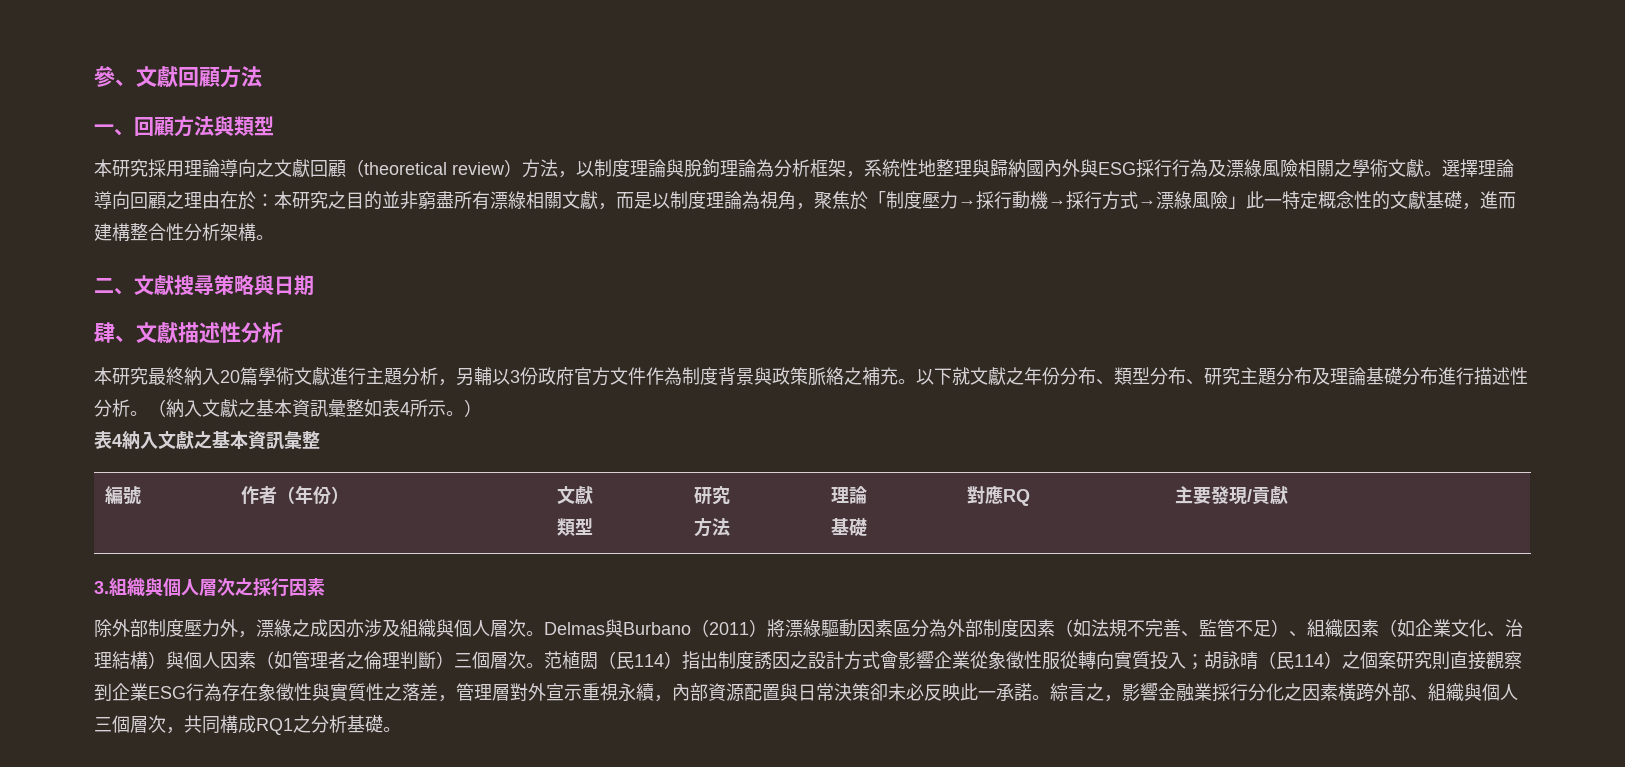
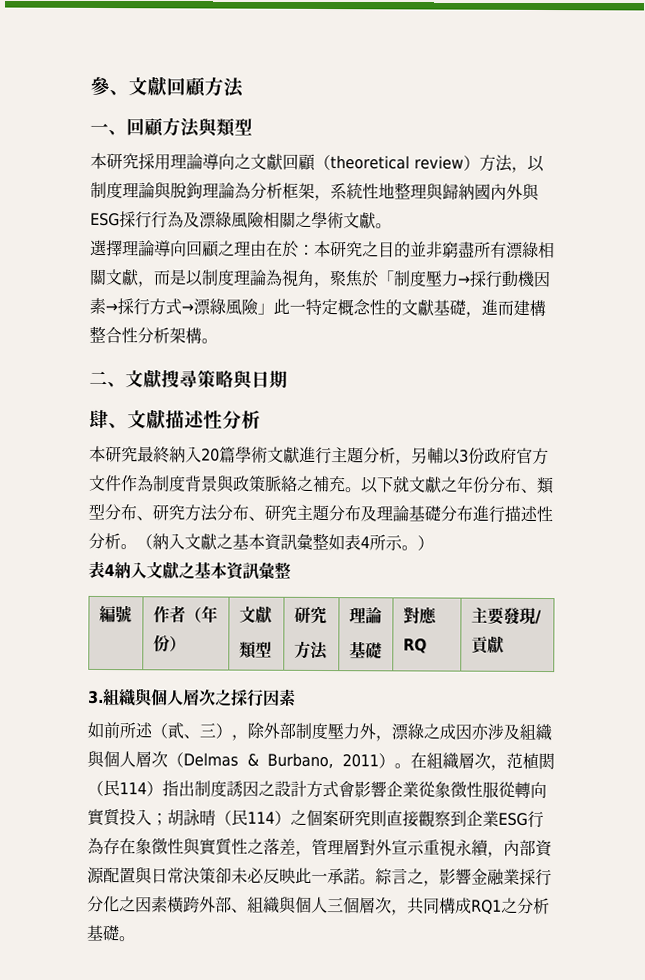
(1442, 173) none -> (392, 226) //
(1048, 200) none -> [533,270,550,288] [89,297,106,315] 因素
(1240, 376) none -> [184,504,297,522] 方法分布、研究
(325, 587) none -> [87,721,248,741] 如前所述（貳、三），
[526,619,1523,638] [94,651,544,669] 。Delmas與Burbano（2011）將漂綠驅動因素區分為外部制度因素（如法規不完善、監管不足）、組織因素（如企業文化、治理結構）與個人因素（如管理者之倫理判斷）三個層次。 -> [167,752,507,771] （Delmas & Burbano, 2011）。在組織層次，

